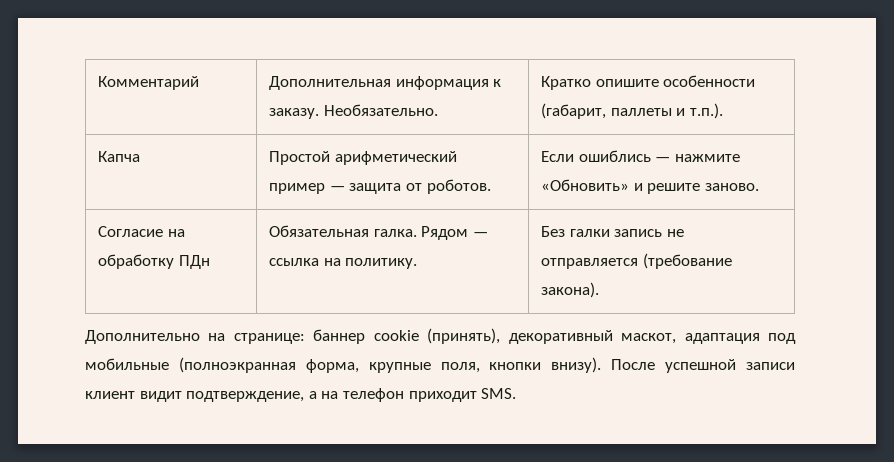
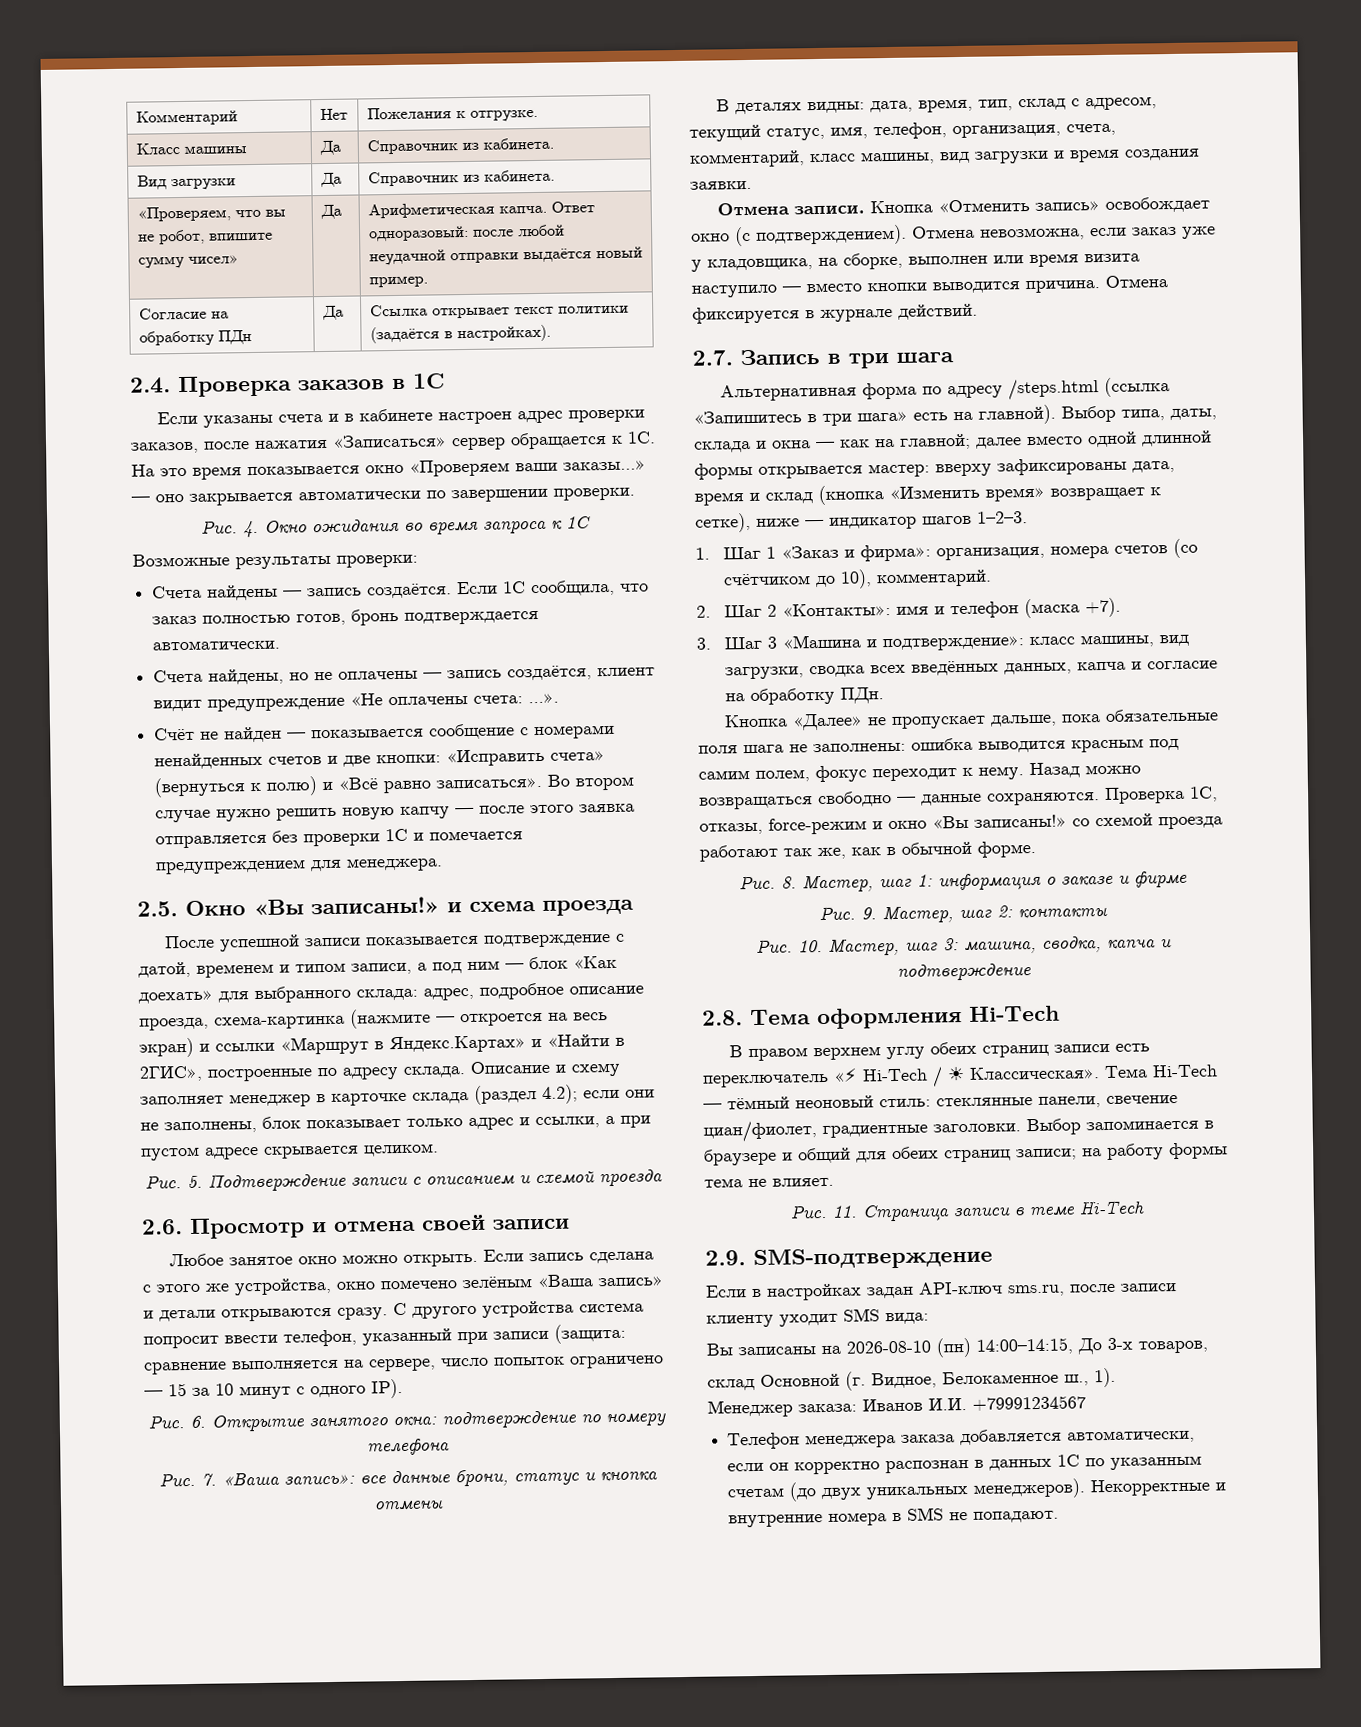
[269,76,502,90] [269,104,438,119] [541,75,756,90] [541,103,724,119] [98,151,141,162] [269,151,457,165] [269,179,491,194] [541,150,741,162] [541,179,760,194] [98,226,185,237] [98,254,210,269] [269,225,489,240] [269,258,418,269] [541,226,685,237] [541,253,732,269] [541,282,600,298] [85,328,797,344] [85,357,795,373] [85,388,517,402] Дополнительная информация к заказу. Необязательно. | Кратко опишите особенности (габарит, паллеты и т.п.). // Капча | Простой арифметический пример — защита от роботов. | Если ошиблись — нажмите «Обновить» и решите заново. // Согласие на обработку ПДн | Обязательная галка. Рядом — ссылка на политику. | Без галки запись не отправляется (требование закона). // Дополнительно на странице: баннер cookie (принять), декоративный маскот, адаптация под мобильные (полноэкранная форма, крупные поля, кнопки внизу). После успешной записи клиент видит подтверждение, а на телефон приходит SMS. -> [319,108,348,121] [366,107,538,122] [135,143,247,155] [318,140,341,156] [366,137,554,155] [136,175,236,191] [319,172,342,188] [367,169,555,187] [136,206,286,222] [137,229,273,245] [137,255,239,269] [319,204,342,220] [367,201,595,219] [367,224,565,242] [368,246,643,266] [368,275,428,288] [138,307,229,320] [138,330,252,347] [321,305,344,321] [369,304,629,319] [369,324,551,344] [130,373,445,398] [156,408,645,428] [130,431,656,454] [131,459,646,480] [131,487,635,506] [200,516,591,538] [132,553,418,570] [152,579,650,601] [152,608,540,626] [152,639,281,651] [153,665,656,685] [153,693,560,712] [154,723,616,743] [154,748,606,770] [154,774,635,798] [155,803,636,823] [155,828,524,849] [155,857,444,875] [137,896,634,917] [163,933,625,952] [138,955,617,978] [138,982,644,1004] [139,1008,608,1031] [139,1034,625,1058] [139,1060,620,1082] [140,1084,655,1108] [140,1115,651,1134] [140,1143,439,1161] [145,1169,663,1193] [141,1214,570,1239] [168,1249,654,1267] [142,1274,663,1296] [143,1300,644,1322] [143,1323,626,1349] [144,1355,664,1375] [144,1378,403,1400] [148,1410,666,1433] [366,1438,450,1456] [158,1468,658,1488] [373,1500,444,1511] [715,96,1157,115] [689,122,1116,142] [689,148,1200,168] [690,180,752,190] [716,196,1210,216] [691,224,1216,247] [691,252,1140,272] [691,275,1168,298] [692,303,978,324] [692,348,954,369] [719,377,1170,402] [693,404,1217,426] [694,430,1212,453] [694,457,1175,480] [694,485,1161,506] [695,511,1028,533] [695,538,1198,562] [722,569,992,589] [696,597,1121,619] [696,634,1189,652] [724,660,1218,680] [724,687,884,706] [723,708,1219,731] [698,737,1179,754] [698,762,1141,783] [699,786,1218,810] [699,813,1223,835] [699,840,1036,862] [738,870,1188,894] [818,905,1108,925] [756,936,1172,957] [896,963,1032,982] [702,1005,1060,1030] [728,1041,1150,1062] [703,1064,1218,1088] [703,1094,1178,1110] [703,1118,1214,1143] [704,1142,1228,1166] [704,1177,834,1188] [790,1200,1144,1223] [705,1246,993,1271] [705,1281,1177,1301] [706,1308,929,1328] [706,1337,1208,1358] [707,1367,1116,1391] [707,1395,1086,1418] [727,1428,1196,1450] [727,1454,1203,1475] [727,1478,1227,1502] [728,1507,1060,1528] Нет | Пожелания к отгрузке. // Класс машины | Да | Справочник из кабинета. // Вид загрузки | Да | Справочник из кабинета. // «Проверяем, что вы не робот, впишите сумму чисел» | Да | Арифметическая капча. Ответ одноразовый: после любой неудачной отправки выдаётся новый пример. // Согласие на обработку ПДн | Да | Ссылка открывает текст политики (задаётся в настройках). // 2.4. Проверка заказов в 1С // Если указаны счета и в кабинете настроен адрес проверки заказов, после нажатия «Записаться» сервер обращается к 1С. На это время показывается окно «Проверяем ваши заказы…» — оно закрывается автоматически по завершении проверки. // Рис. 4. Окно ожидания во время запроса к 1С // Возможные результаты проверки: // Счета найдены — запись создаётся. Если 1С сообщила, что заказ полностью готов, бронь подтверждается автоматически. // Счета найдены, но не оплачены — запись создаётся, клиент видит предупреждение «Не оплачены счета: …». // Счёт не найден — показывается сообщение с номерами ненайденных счетов и две кнопки: «Исправить счета» (вернуться к полю) и «Всё равно записаться». Во втором случае нужно решить новую капчу — после этого заявка отправляется без проверки 1С и помечается предупреждением для менеджера. // 2.5. Окно «Вы записаны!» и схема проезда // После успешной записи показывается подтверждение с датой, временем и типом записи, а под ним — блок «Как доехать» для выбранного склада: адрес, подробное описание проезда, схема-картинка (нажмите — откроется на весь экран) и ссылки «Маршрут в Яндекс.Картах» и «Найти в 2ГИС», построенные по адресу склада. Описание и схему заполняет менеджер в карточке склада (раздел 4.2); если они не заполнены, блок показывает только адрес и ссылки, а при пустом адресе скрывается целиком. // Рис. 5. Подтверждение записи с описанием и схемой проезда // 2.6. Просмотр и отмена своей записи // Любое занятое окно можно открыть. Если запись сделана с этого же устройства, окно помечено зелёным «Ваша запись» и детали открываются сразу. С другого устройства система попросит ввести телефон, указанный при записи (защита: сравнение выполняется на сервере, число попыток ограничено — 15 за 10 минут с одного IP). // Рис. 6. Открытие занятого окна: подтверждение по номеру телефона // Рис. 7. «Ваша запись»: все данные брони, статус и кнопка отмены // В деталях видны: дата, время, тип, склад с адресом, текущий статус, имя, телефон, организация, счета, комментарий, класс машины, вид загрузки и время создания заявки. // Отмена записи. Кнопка «Отменить запись» освобождает окно (с подтверждением). Отмена невозможна, если заказ уже у кладовщика, на сборке, выполнен или время визита наступило — вместо кнопки выводится причина. Отмена фиксируется в журнале действий. // 2.7. Запись в три шага // Альтернативная форма по адресу /steps.html (ссылка «Запишитесь в три шага» есть на главной). Выбор типа, даты, склада и окна — как на главной; далее вместо одной длинной формы открывается мастер: вверху зафиксированы дата, время и склад (кнопка «Изменить время» возвращает к сетке), ниже — индикатор шагов 1–2–3. // 1. Шаг 1 «Заказ и фирма»: организация, номера счетов (со счётчиком до 10), комментарий. // 2. Шаг 2 «Контакты»: имя и телефон (маска +7). // 3. Шаг 3 «Машина и подтверждение»: класс машины, вид загрузки, сводка всех введённых данных, капча и согласие на обработку ПДн. // Кнопка «Далее» не пропускает дальше, пока обязательные поля шага не заполнены: ошибка выводится красным под самим полем, фокус переходит к нему. Назад можно возвращаться свободно — данные сохраняются. Проверка 1С, отказы, force-режим и окно «Вы записаны!» со схемой проезда работают так же, как в обычной форме. // Рис. 8. Мастер, шаг 1: информация о заказе и фирме // Рис. 9. Мастер, шаг 2: контакты // Рис. 10. Мастер, шаг 3: машина, сводка, капча и подтверждение // 2.8. Тема оформления Hi-Tech // В правом верхнем углу обеих страниц записи есть переключатель «⚡ Hi-Tech / ☀ Классическая». Тема Hi-Tech — тёмный неоновый стиль: стеклянные панели, свечение циан/фиолет, градиентные заголовки. Выбор запоминается в браузере и общий для обеих страниц записи; на работу формы тема не влияет. // Рис. 11. Страница записи в теме Hi-Tech // 2.9. SMS-подтверждение // Если в настройках задан API-ключ sms.ru, после записи клиенту уходит SMS вида: // Вы записаны на 2026-08-10 (пн) 14:00–14:15, До 3-х товаров, // склад Основной (г. Видное, Белокаменное ш., 1). // Менеджер заказа: Иванов И.И. +79991234567 // Телефон менеджера заказа добавляется автоматически, если он корректно распознан в данных 1С по указанным счетам (до двух уникальных менеджеров). Некорректные и внутренние номера в SMS не попадают.

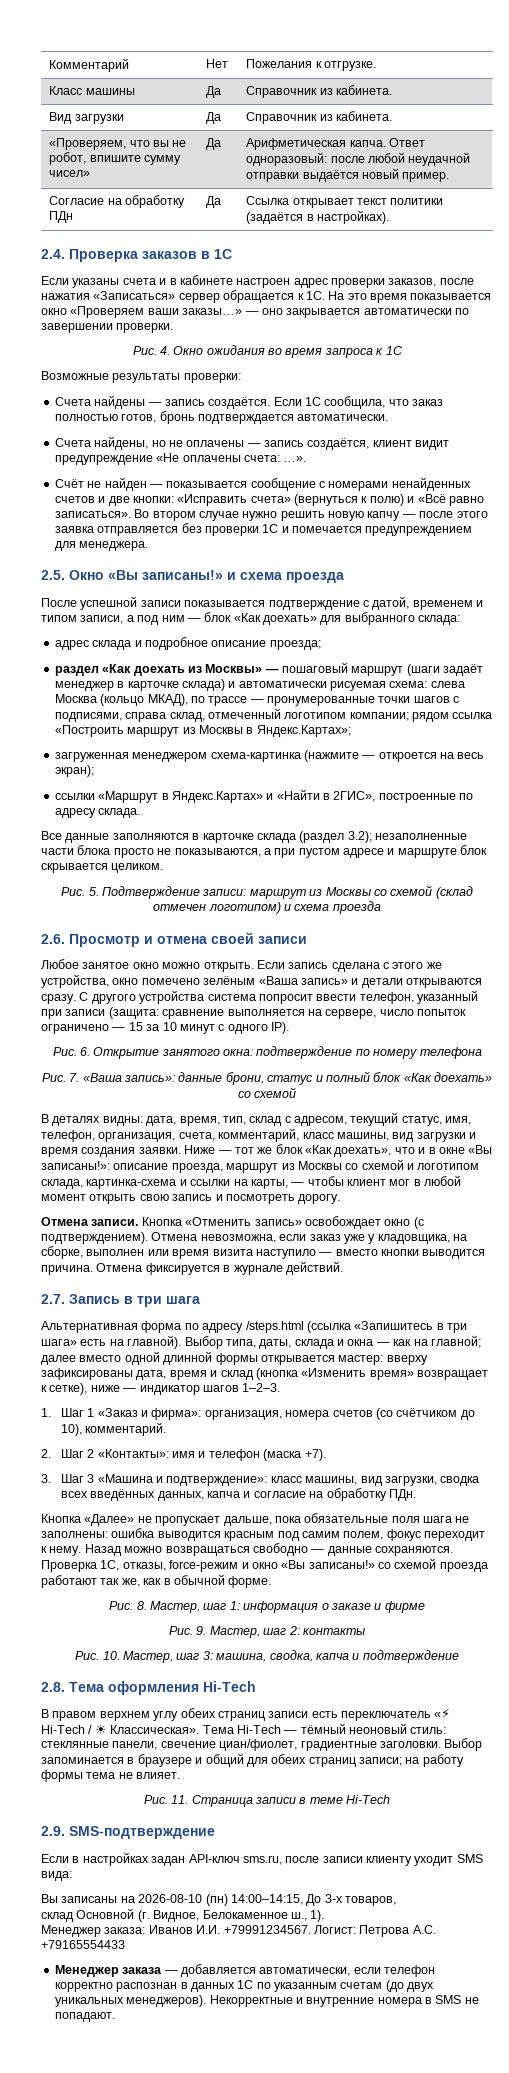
[423,982,644,1001] [139,1017,209,1031] адрес, подробное описание проезда, -> [54,637,321,650] [54,662,484,676] [54,679,465,691] [54,694,460,706] [54,708,493,722] [54,725,351,737] [54,752,208,762] // адрес склада и подробное описание проезда; // раздел «Как доехать из Москвы» — пошаговый маршрут (шаги задаёт менеджер в карточке склада) и автоматически рисуемая схема: слева Москва (кольцо МКАД), по трассе — пронумерованные точки шагов с подписями, справа склад, отмеченный логотипом компании; рядом ссылка «Построить маршрут из Москвы в Яндекс.Картах»; // загруженная менеджером
[139,1037,210,1058] экран) и -> [54,765,94,777] экран); //
[470,1060,620,1077] [140,1084,655,1108] [140,1116,600,1134] Описание и схему заполняет менеджер в карточке склада (раздел 4.2); если они не заполнены, блок показывает только адрес и ссылки, -> [41,831,467,843] [41,845,261,858] // Все данные заполняются в карточке склада (раздел 3.2); незаполненные части блока просто не показываются,
(259, 1153) none -> [387,845,488,858] и маршруте блок
[351,1171,595,1186] записи с описанием и схемой -> [202,885,473,899] [153,902,330,914] записи: маршрут из Москвы со схемой (склад отмечен логотипом) и схема
[359,1475,387,1484] все -> (176, 1078) none
[599,1471,658,1482] [373,1500,444,1511] кнопка отмены -> [325,1071,493,1082] [237,1087,297,1098] полный блок «Как доехать» со схемой
(752, 185) none -> [184,1144,493,1157] [41,1159,480,1173] [41,1175,462,1189] [41,1194,341,1204] Ниже — тот же блок «Как доехать», что и в окне «Вы записаны!»: описание проезда, маршрут из Москвы со схемой и логотипом склада, картинка-схема и ссылки на карты, — чтобы клиент мог в любой момент открыть свою запись и посмотреть дорогу.
[972,1395,1086,1411] [727,1432,956,1450] +79991234567 // Телефон менеджера заказа -> [223,1925,436,1937] [41,1940,125,1949] [54,1965,178,1977] +79991234567. Логист: Петрова А.С. +79165554433 // Менеджер заказа —
[769,1462,790,1471] он -> [384,1965,435,1977] телефон

